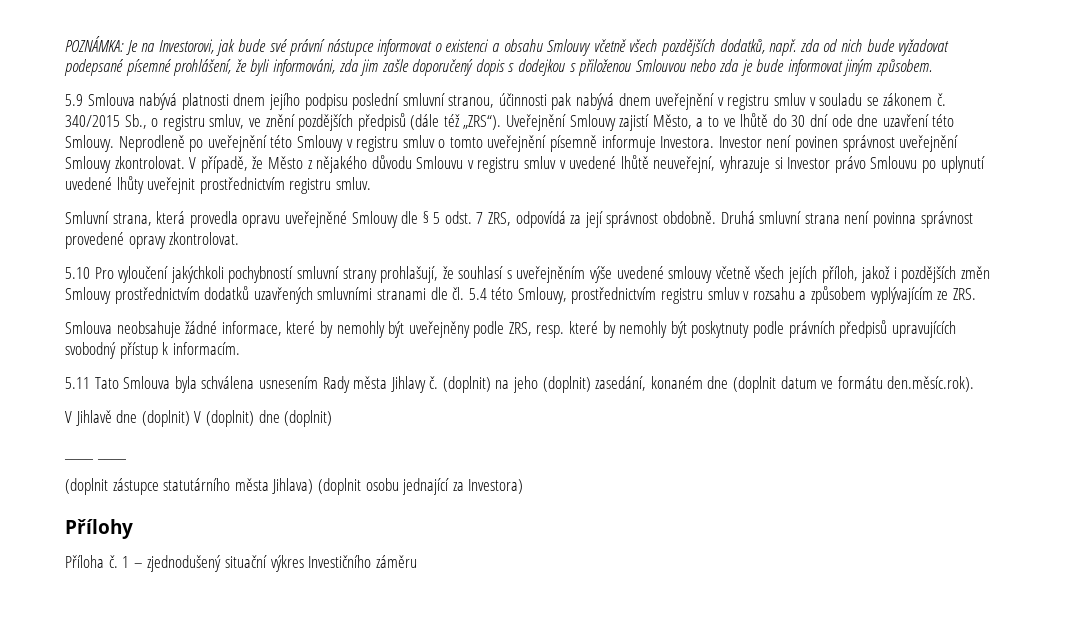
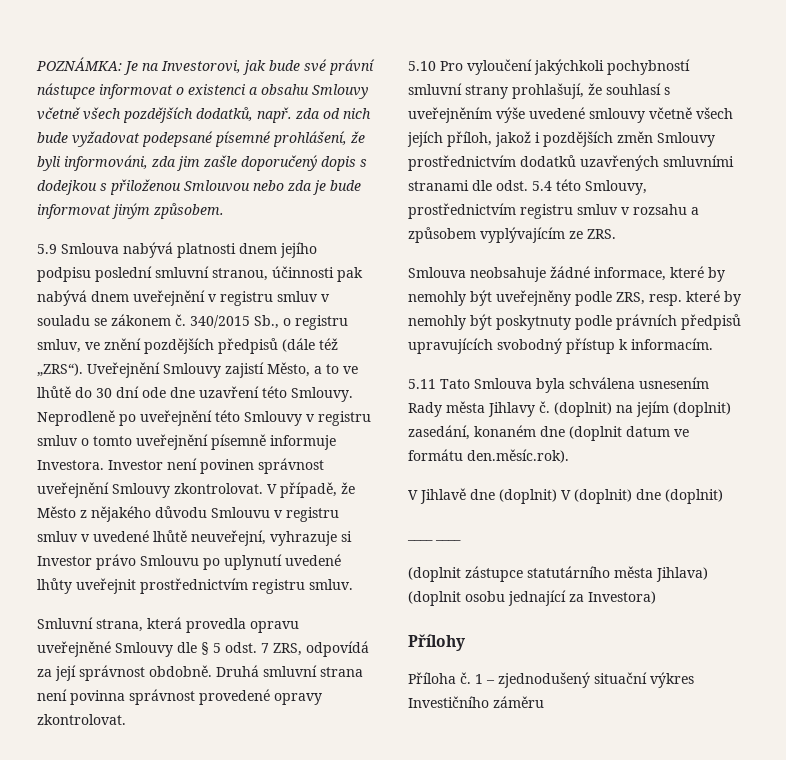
[452,287,465,300] čl. -> [496,180,528,191] odst.
[513,376,539,393] jeho -> [636,401,669,417] jejím

